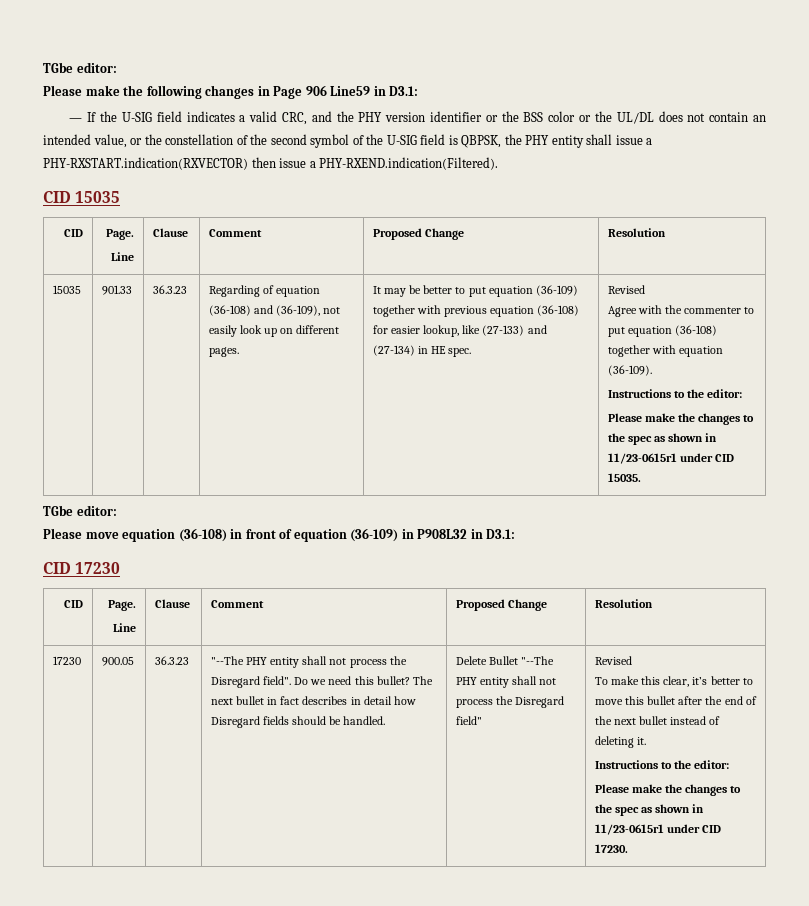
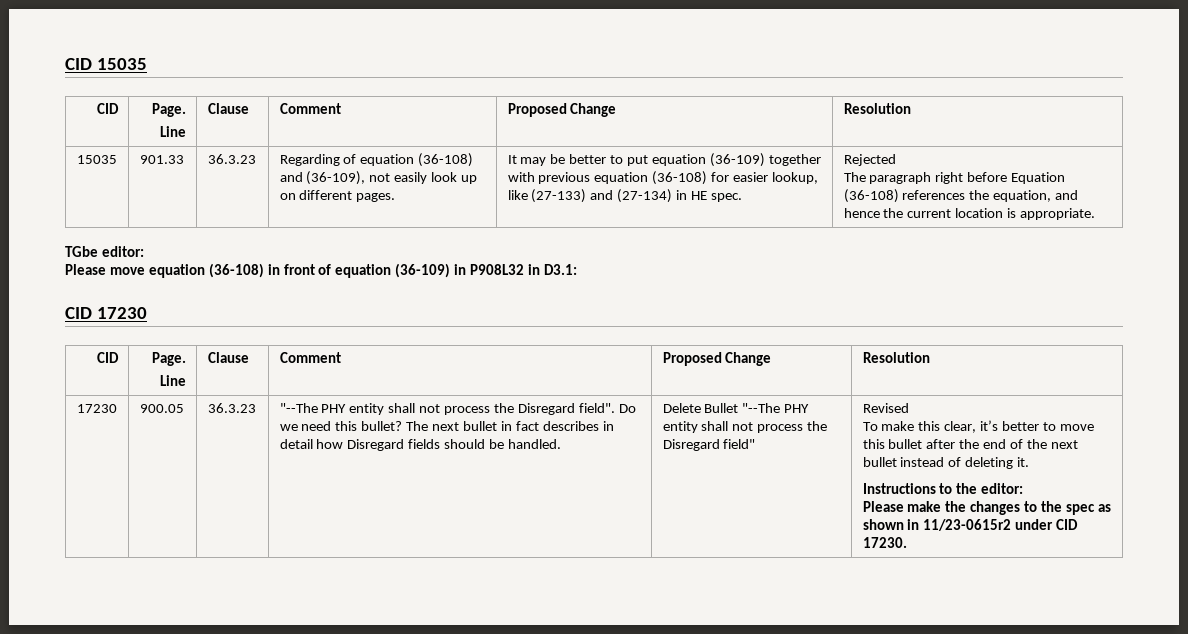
[43,62,117,73] [43,85,419,99] [69,111,767,125] [43,134,653,148] [43,157,499,170] TGbe editor: // Please make the following changes in Page 906 Line59 in D3.1: // — If the U-SIG field indicates a valid CRC, and the PHY version identifier or the BSS color or the UL/DL does not contain an intended value, or the constellation of the second symbol of the U-SIG field is QBPSK, the PHY entity shall issue a PHY-RXSTART.indication(RXVECTOR) then issue a PHY-RXEND.indication(Filtered). // -> (65, 64) none
[608,285,646,294] [608,305,755,317] [608,325,718,337] [608,345,724,357] [608,365,653,376] [608,389,743,398] [608,413,755,425] [608,433,718,445] [608,453,735,464] [608,473,642,482] Revised // Agree with the commenter to put equation (36-108) together with equation (36-109). // Instructions to the editor: // Please make the changes to the spec as shown in 11/23-0615r1 under CID 15035. -> [843,154,896,166] [843,172,1066,184] [843,189,1079,203] [843,208,1096,220] Rejected // The paragraph right before Equation (36-108) references the equation, and hence the current location is appropriate.
[595,824,665,835] 11/23-0615r1 -> [923,519,1012,531] 11/23-0615r2

